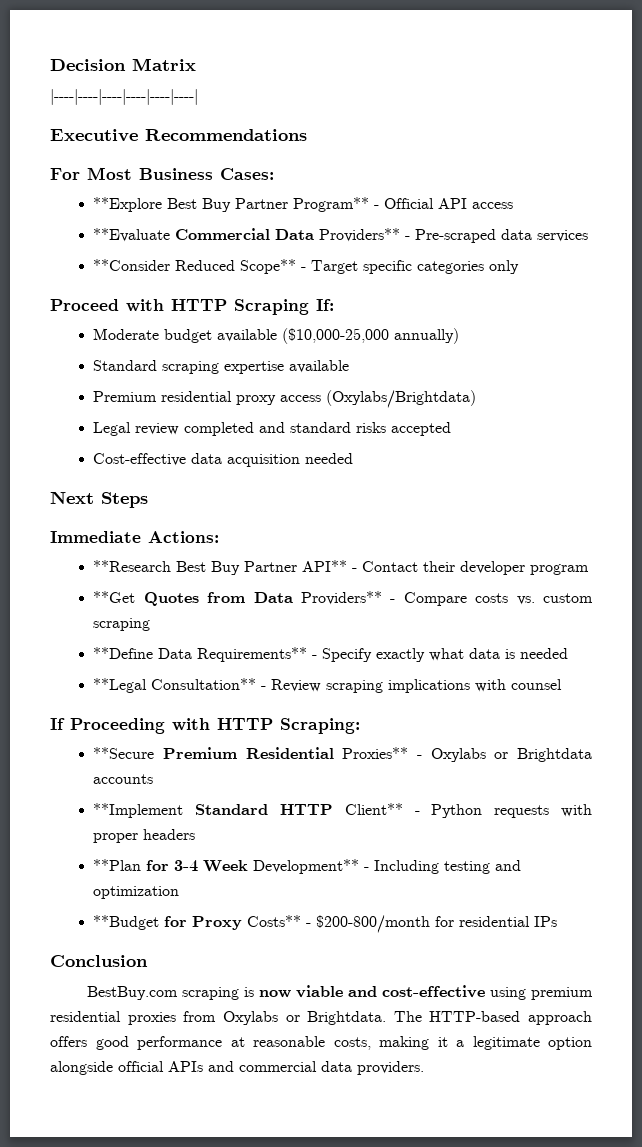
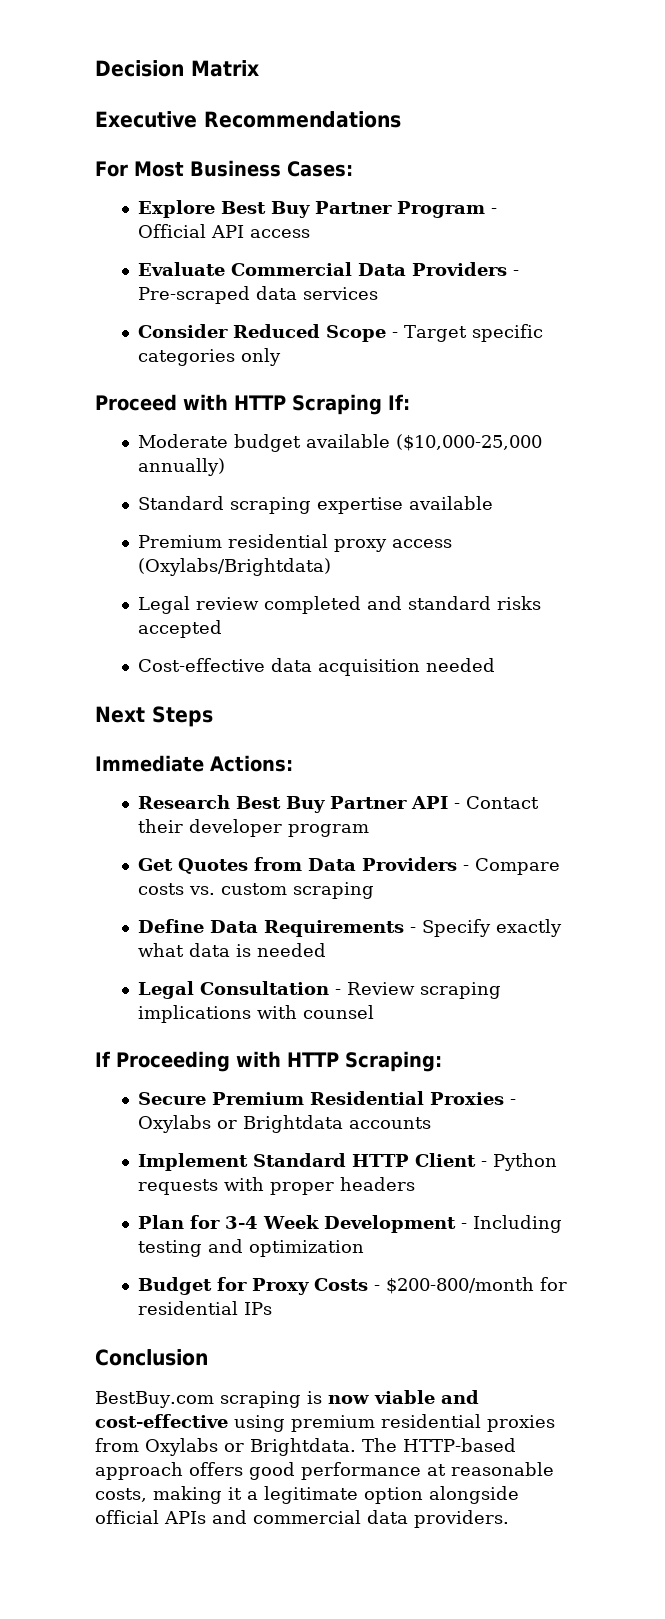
[50,89,198,105] // |----|----|----|----|----|----| -> (259, 68) none
[93,197,370,212] **Explore Best Buy Partner Program** -> [137,200,485,218] Explore Best Buy Partner Program
[93,228,171,242] **Evaluate -> [137,262,225,276] Evaluate
[319,228,401,242] Providers** -> [411,262,507,276] Providers
[93,259,297,274] **Consider Reduced Scope** -> [137,324,386,342] Consider Reduced Scope
[93,560,348,575] **Research Best Buy Partner API** -> [137,795,448,813] Research Best Buy Partner API
[93,591,136,603] **Get -> [137,858,173,871] Get
[300,591,382,605] Providers** -> [361,857,457,871] Providers
[93,647,308,662] **Define Data Requirements** -> [137,919,404,937] Define Data Requirements
[93,678,257,693] **Legal Consultation** -> [137,981,329,999] Legal Consultation
[93,747,155,759] **Secure -> [137,1092,206,1105] Secure
[342,747,409,759] Proxies** -> [429,1092,504,1105] Proxies
[93,803,184,818] **Implement -> [137,1153,248,1171] Implement
[344,803,403,815] Client** -> [414,1153,476,1167] Client
[93,859,142,871] **Plan -> [137,1215,184,1229] Plan
[253,859,360,874] Development** -> [323,1215,456,1233] Development
[93,915,160,930] **Budget -> [137,1277,212,1295] Budget
[247,915,302,927] Costs** -> [313,1278,368,1291] Costs

